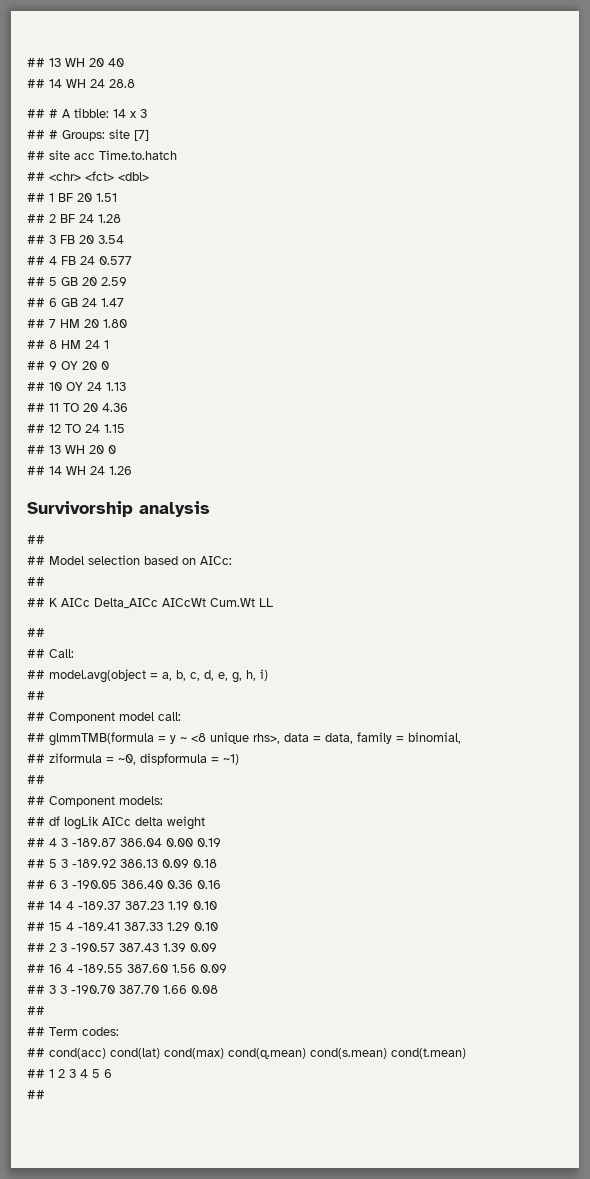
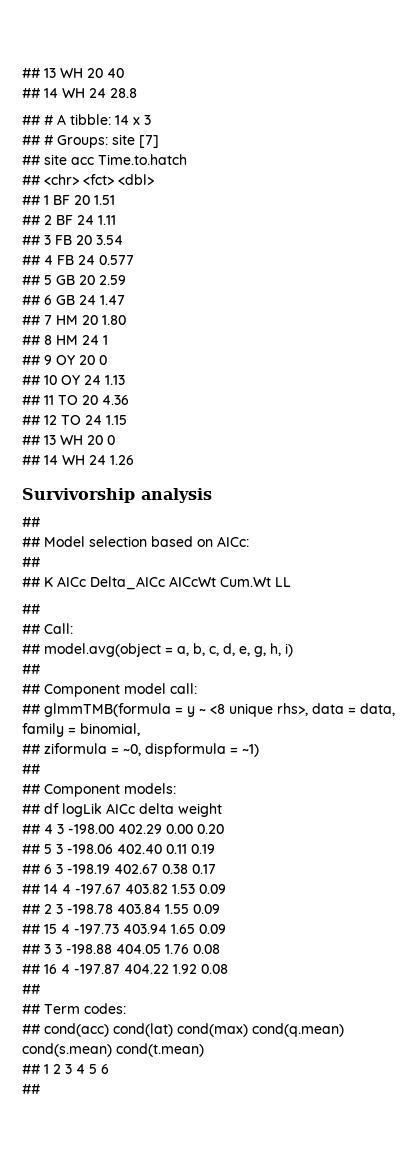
[98,214,121,223] 1.28 -> [98,215,116,225] 1.11
[72,838,221,847] -189.87 386.04 0.00 0.19 -> [68,824,224,834] -198.00 402.29 0.00 0.20
[72,859,217,868] -189.92 386.13 0.09 0.18 -> [67,844,215,854] -198.06 402.40 0.11 0.19
[72,880,221,889] -190.05 386.40 0.36 0.16 -> [67,864,216,874] -198.19 402.67 0.38 0.17
[78,901,217,910] [27,922,218,931] [27,943,217,952] [27,964,227,973] [27,985,187,994] -189.37 387.23 1.19 0.10 // ## 15 4 -189.41 387.33 1.29 0.10 // ## 2 3 -190.57 387.43 1.39 0.09 // ## 16 4 -189.55 387.60 1.56 0.09 // ## 3 3 -190.70 387.70 1.66 -> [75,884,226,894] [22,904,220,914] [22,924,226,934] [22,944,220,954] [22,964,197,974] -197.67 403.82 1.53 0.09 // ## 2 3 -198.78 403.84 1.55 0.09 // ## 15 4 -197.73 403.94 1.65 0.09 // ## 3 3 -198.88 404.05 1.76 0.08 // ## 16 4 -197.87 404.22 1.92

